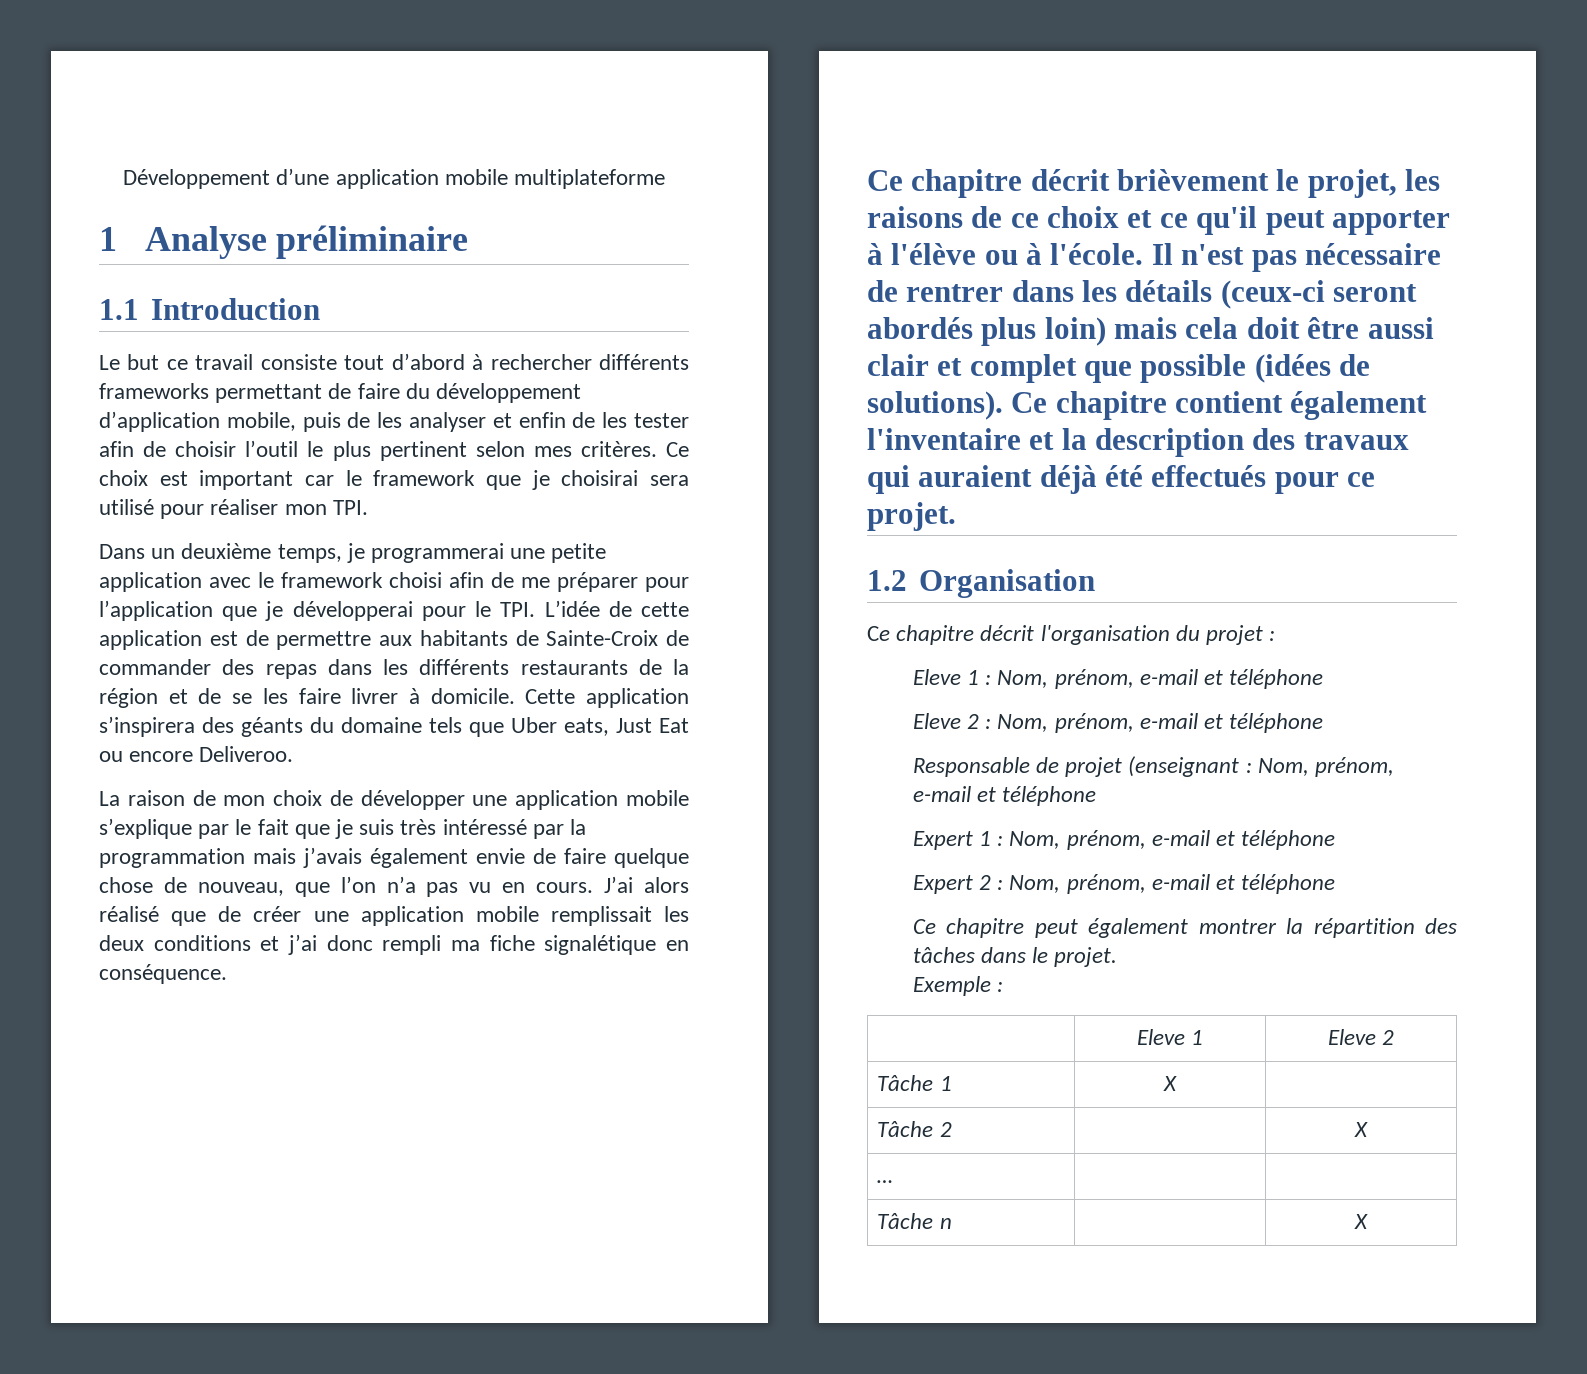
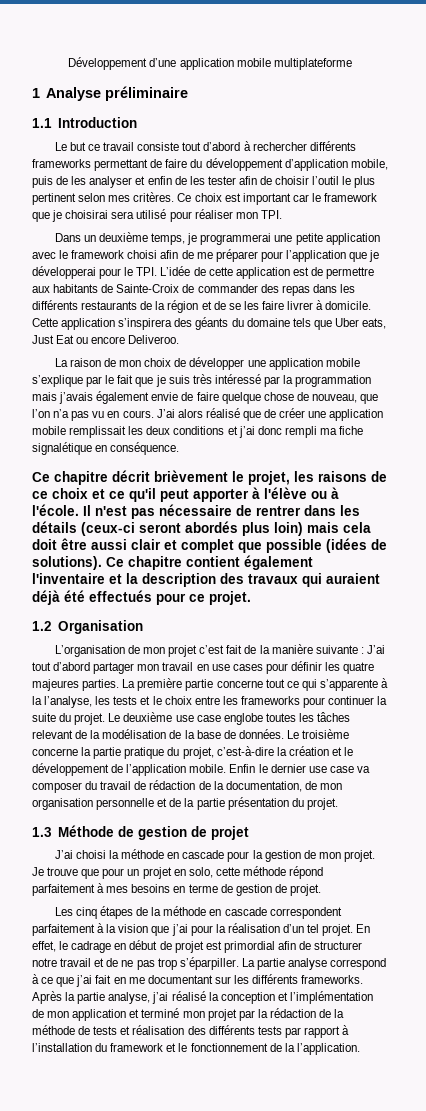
[867,625,1276,645] [912,669,1324,689] [912,713,1324,733] [912,756,1394,777] [912,786,1097,806] [912,830,1336,850] [912,874,1336,894] [912,918,1457,938] [912,947,1118,967] [912,976,1003,996] [1136,1029,1204,1045] [1327,1029,1395,1045] [877,1075,952,1091] [1163,1076,1177,1091] [877,1121,952,1137] [1354,1122,1368,1137] [877,1180,894,1183] [877,1213,952,1229] [1354,1214,1368,1229] Ce chapitre décrit l'organisation du projet : // Eleve 1 : Nom, prénom, e-mail et téléphone // Eleve 2 : Nom, prénom, e-mail et téléphone // Responsable de projet (enseignant : Nom, prénom, e-mail et téléphone // Expert 1 : Nom, prénom, e-mail et téléphone // Expert 2 : Nom, prénom, e-mail et téléphone // Ce chapitre peut également montrer la répartition des tâches dans le projet. // Exemple : // | Eleve 1 | Eleve 2 // Tâche 1 | X | // Tâche 2 | | X // … | | // Tâche n | | X -> [54,644,385,657] [32,661,375,674] [32,678,389,691] [32,696,388,708] [32,712,351,725] [32,729,350,739] [32,746,354,759] [32,763,370,776] [32,780,342,793] [32,797,338,810] [32,825,249,840] [54,849,375,862] [32,866,324,879] [32,883,321,896] [54,906,342,919] [32,923,371,936] [32,940,363,953] [32,957,387,970] [32,974,364,987] [32,991,373,1004] [32,1008,345,1021] [32,1025,350,1038] [32,1043,360,1055] L’organisation de mon projet c’est fait de la manière suivante : J’ai tout d’abord partager mon travail en use cases pour définir les quatre majeures parties. La première partie concerne tout ce qui s’apparente à la l’analyse, les tests et le choix entre les frameworks pour continuer la suite du projet. Le deuxième use case englobe toutes les tâches relevant de la modélisation de la base de données. Le troisième concerne la partie pratique du projet, c’est-à-dire la création et le développement de l’application mobile. Enfin le dernier use case va composer du travail de rédaction de la documentation, de mon organisation personnelle et de la partie présentation du projet. // 1.3 Méthode de gestion de projet // J’ai choisi la méthode en cascade pour la gestion de mon projet. Je trouve que pour un projet en solo, cette méthode répond parfaitement à mes besoins en terme de gestion de projet. // Les cinq étapes de la méthode en cascade correspondent parfaitement à la vision que j’ai pour la réalisation d’un tel projet. En effet, le cadrage en début de projet est primordial afin de structurer notre travail et de ne pas trop s’éparpiller. La partie analyse correspond à ce que j’ai fait en me documentant sur les différents frameworks. Après la partie analyse, j’ai réalisé la conception et l’implémentation de mon application et terminé mon projet par la rédaction de la méthode de tests et réalisation des différents tests par rapport à l’installation du framework et le fonctionnement de la l’application.

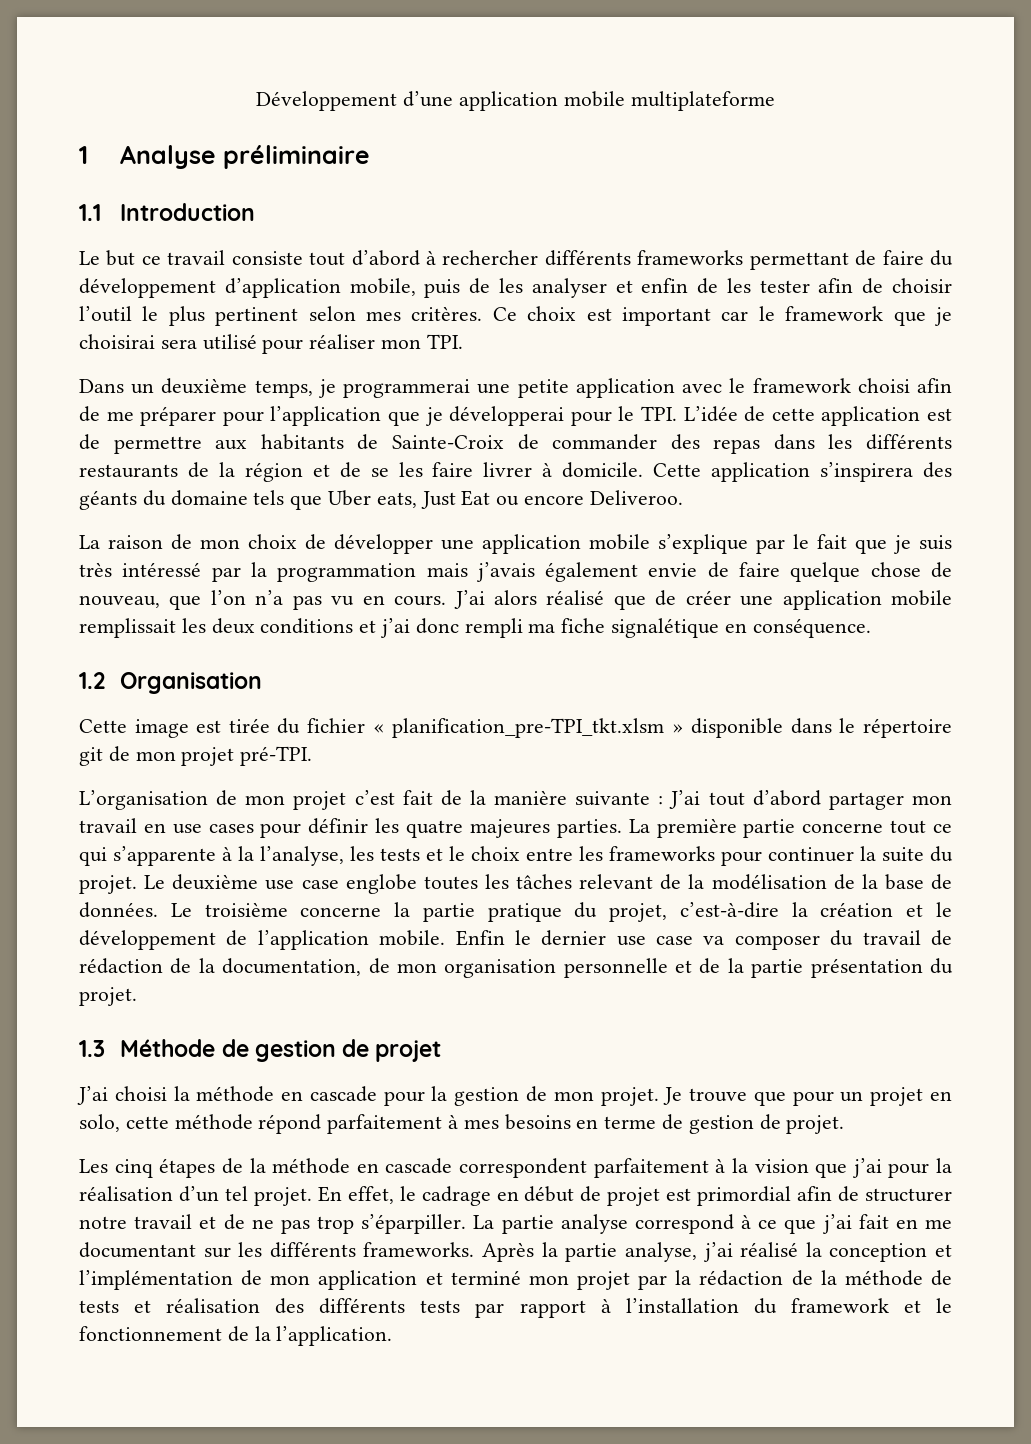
[32,470,387,485] [32,487,339,502] [32,504,360,519] [32,521,371,536] [32,538,387,553] [32,555,313,570] [32,573,380,587] [32,590,251,605] [32,620,143,634] Ce chapitre décrit brièvement le projet, les raisons de ce choix et ce qu'il peut apporter à l'élève ou à l'école. Il n'est pas nécessaire de rentrer dans les détails (ceux-ci seront abordés plus loin) mais cela doit être aussi clair et complet que possible (idées de solutions). Ce chapitre contient également l'inventaire et la description des travaux qui auraient déjà été effectués pour ce projet. // 1.2 Organisation -> [79,672,263,694] [79,718,953,738] [79,746,313,766] 1.2 Organisation // Cette image est tirée du fichier « planification_pre-TPI_tkt.xlsm » disponible dans le répertoire git de mon projet pré-TPI.

